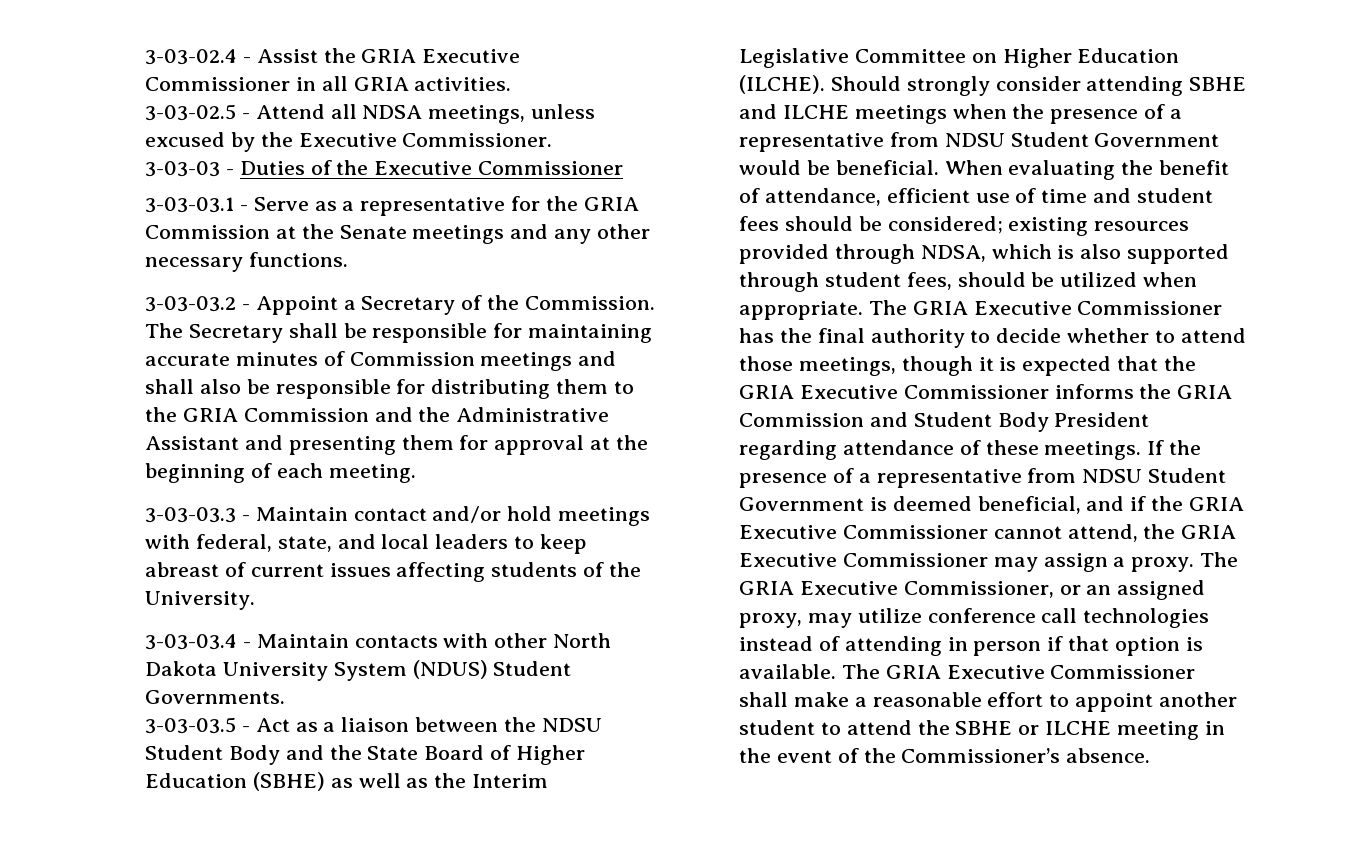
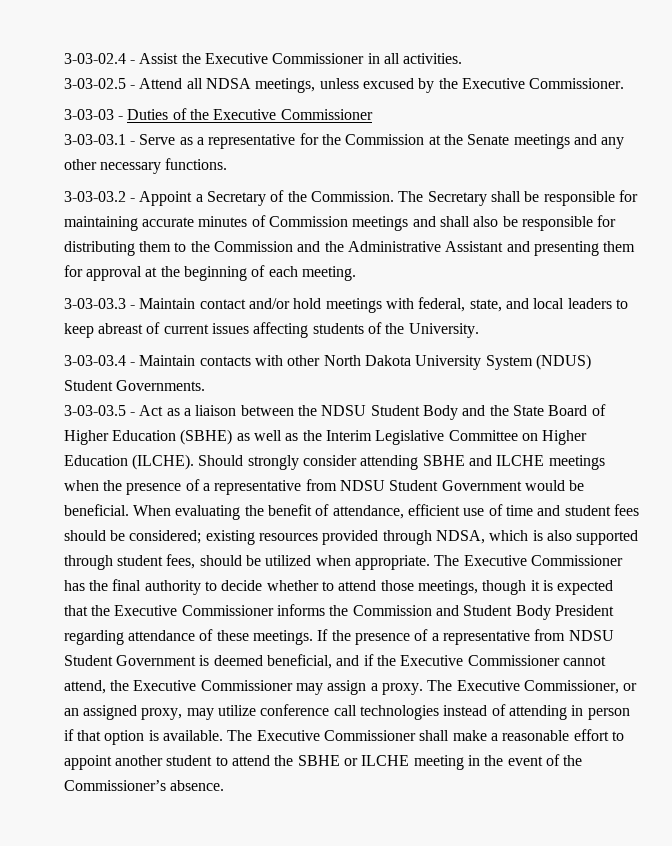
[361,49,417,63] GRIA -> (201, 58) none
[353,77,409,91] GRIA -> (400, 58) none
[583,197,639,211] GRIA -> (341, 139) none
[182,408,238,422] GRIA -> (210, 246) none
[912,301,968,315] GRIA -> (460, 560) none
[739,385,795,399] GRIA -> (111, 610) none
[1177,385,1233,399] GRIA -> (349, 610) none
[1188,497,1244,511] GRIA -> (396, 660) none
[1181,525,1237,539] GRIA -> (130, 685) none
[739,581,795,595] GRIA -> (453, 685) none
[885,665,941,679] GRIA -> (253, 735) none

